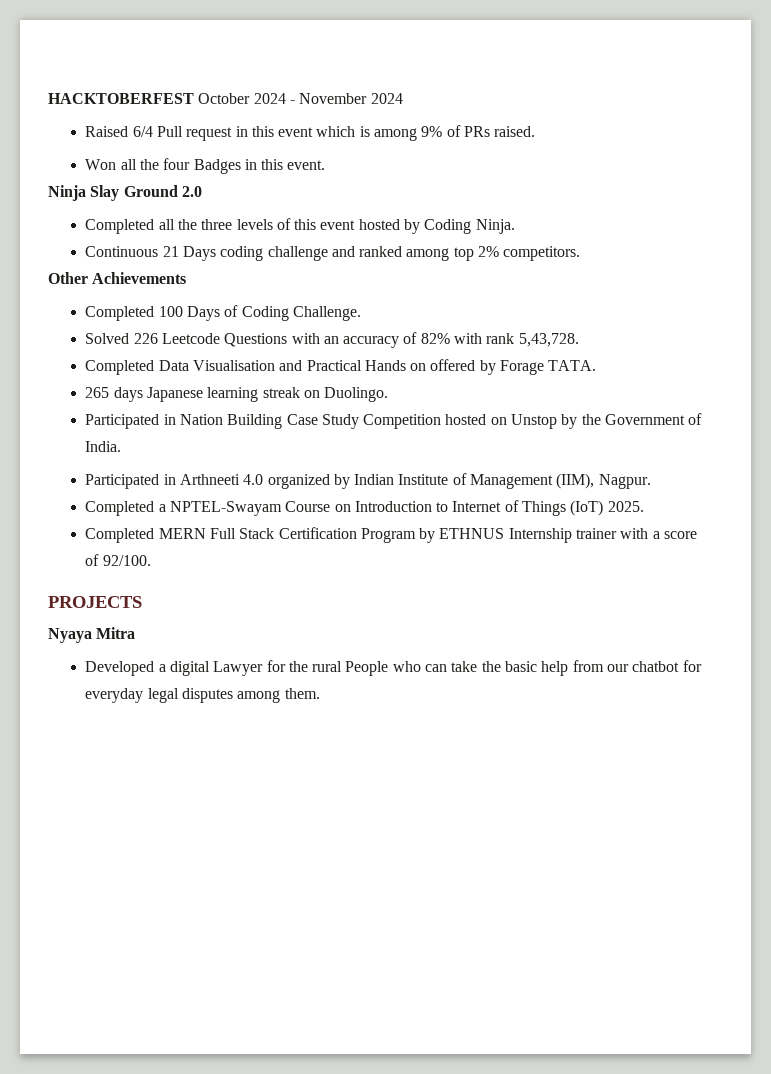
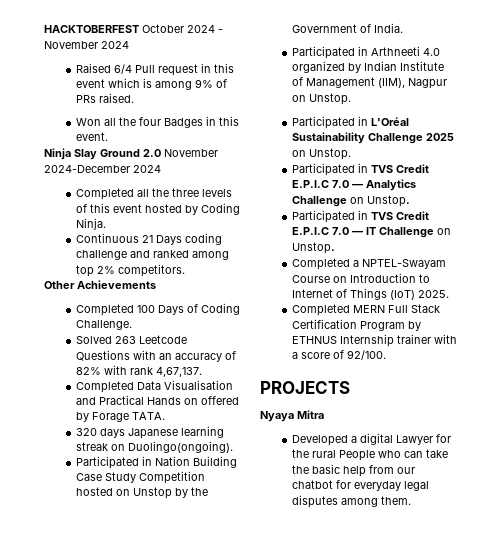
(202, 191) none -> [164,149,218,157] [44,165,161,173] November 2024-December 2024
[133,333,158,344] 226 -> [115,336,137,344] 263
[518,333,579,347] 5,43,728. -> [156,367,203,377] 4,67,137.
[85,387,110,398] 265 -> [76,428,98,436] 320
[324,387,389,402] Duolingo. -> [128,441,234,453] Duolingo(ongoing).
[598,474,651,489] Nagpur. -> [408,78,448,89] [292,93,352,105] [292,116,410,129] [292,132,455,144] [292,148,352,160] [292,163,430,176] [292,179,417,191] [292,195,411,207] [292,210,430,223] [292,227,452,238] [292,242,336,254] Nagpur on Unstop. // Participated in L'Oréal Sustainability Challenge 2025 on Unstop. // Participated in TVS Credit E.P.I.C 7.0 — Analytics Challenge on Unstop. // Participated in TVS Credit E.P.I.C 7.0 — IT Challenge on Unstop.

